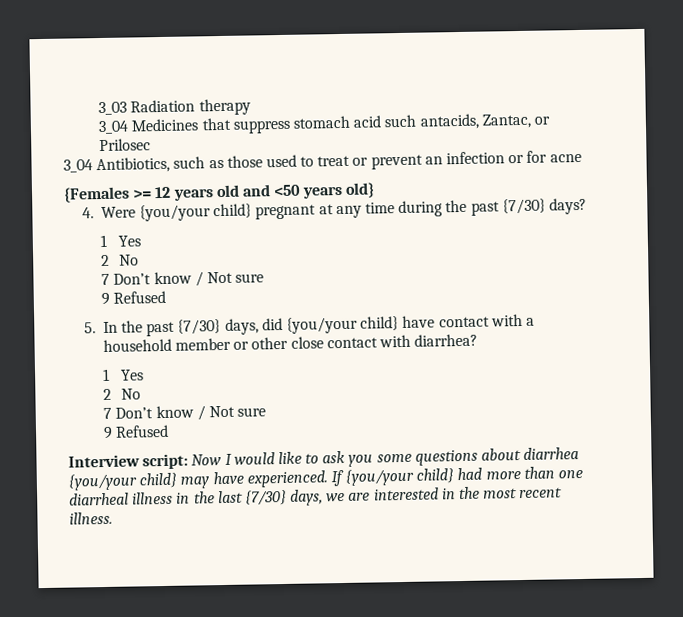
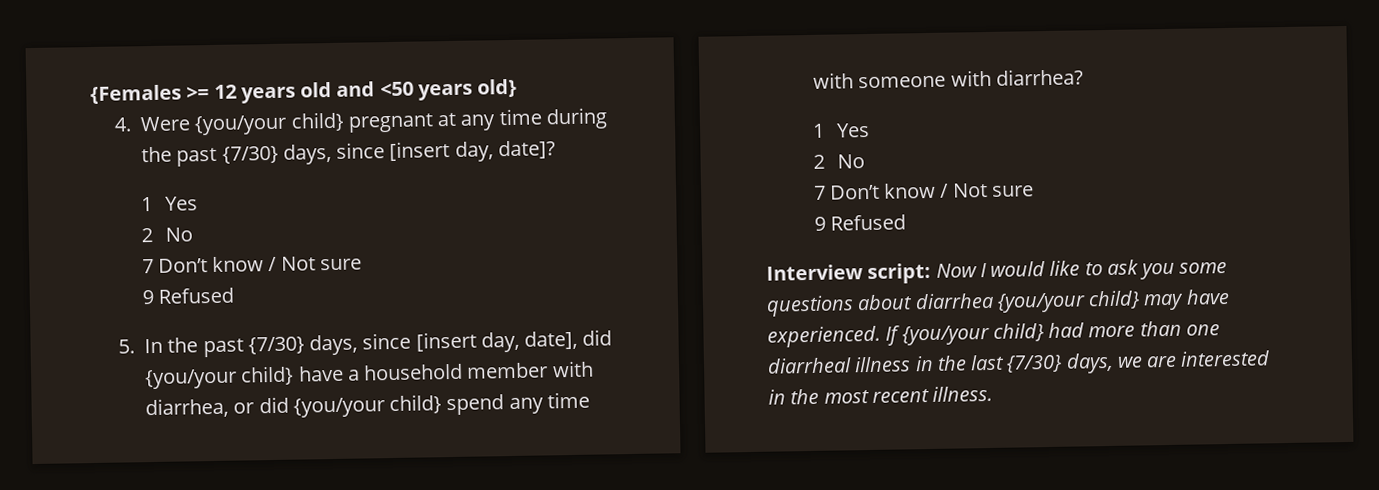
[98,98,251,116] [98,113,550,135] [99,138,152,152] [63,150,582,174] 3_03 Radiation therapy // 3_04 Medicines that suppress stomach acid such antacids, Zantac, or Prilosec // 3_04 Antibiotics, such as those used to treat or prevent an infection or for acne // -> (90, 94) none
[548,197,587,215] days? -> [282,140,556,165] days, since [insert day, date]?
(259, 326) none -> [362,330,579,353] since [insert day, date],
[438,313,523,328] contact with -> (344, 373) none
[233,336,378,350] or other close contact -> [551,360,594,378] [145,391,590,419] [813,72,947,89] with diarrhea, or did {you/your child} spend any time with someone

